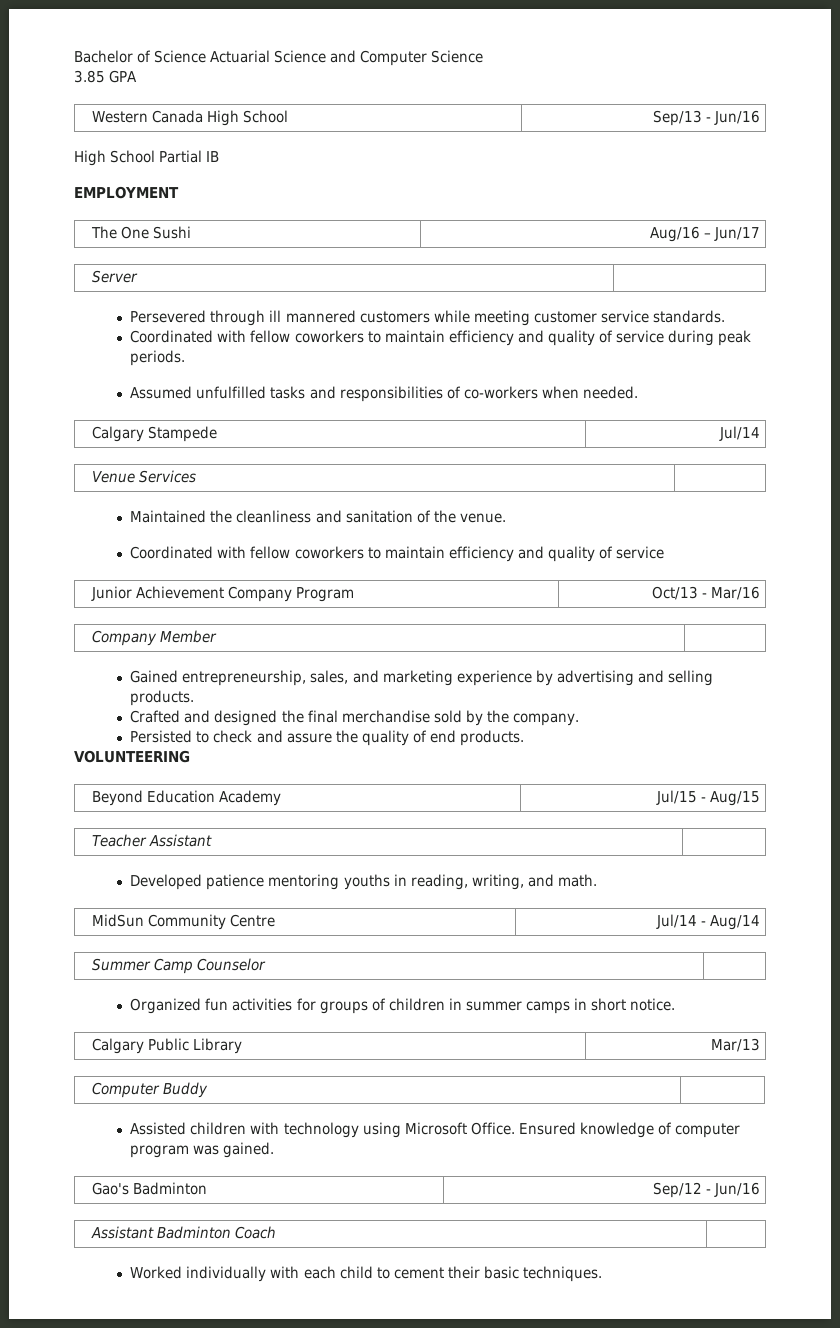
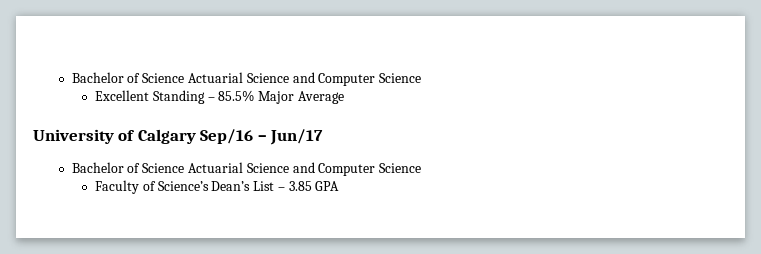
[74,50,484,66] [74,70,138,83] [92,110,289,126] [652,110,760,126] [74,150,220,166] [74,186,179,199] [91,226,192,239] [649,226,760,242] [92,270,139,283] [130,310,725,326] [130,330,751,346] [130,350,186,366] [130,386,638,402] [92,426,218,442] [718,426,760,441] [92,470,197,483] [130,510,506,523] [130,546,664,562] [91,586,355,602] [651,586,760,600] [92,630,218,646] [130,670,713,686] [130,690,195,706] [130,710,579,726] [130,730,524,746] [74,750,190,763] [92,790,282,806] [655,790,760,806] [92,834,213,847] [130,874,597,890] [92,914,276,930] [655,914,760,930] [92,958,267,974] [130,998,675,1014] [92,1038,243,1054] [710,1038,760,1052] [92,1082,209,1098] [130,1122,740,1138] [130,1142,275,1158] [92,1182,208,1195] [652,1182,760,1198] [91,1226,277,1239] [130,1266,602,1282] Bachelor of Science Actuarial Science and Computer Science // 3.85 GPA // Western Canada High School | Sep/13 - Jun/16 // High School Partial IB // EMPLOYMENT // The One Sushi | Aug/16 – Jun/17 // Server | // Persevered through ill mannered customers while meeting customer service standards. // Coordinated with fellow coworkers to maintain efficiency and quality of service during peak periods. // Assumed unfulfilled tasks and responsibilities of co-workers when needed. // Calgary Stampede | Jul/14 // Venue Services | // Maintained the cleanliness and sanitation of the venue. // Coordinated with fellow coworkers to maintain efficiency and quality of service // Junior Achievement Company Program | Oct/13 - Mar/16 // Company Member | // Gained entrepreneurship, sales, and marketing experience by advertising and selling products. // Crafted and designed the final merchandise sold by the company. // Persisted to check and assure the quality of end products. // VOLUNTEERING // Beyond Education Academy | Jul/15 - Aug/15 // Teacher Assistant | // Developed patience mentoring youths in reading, writing, and math. // MidSun Community Centre | Jul/14 - Aug/14 // Summer Camp Counselor | // Organized fun activities for groups of children in summer camps in short notice. // Calgary Public Library | Mar/13 // Computer Buddy | // Assisted children with technology using Microsoft Office. Ensured knowledge of computer program was gained. // Gao's Badminton | Sep/12 - Jun/16 // Assistant Badminton Coach | // Worked individually with each child to cement their basic techniques. -> [71,72,422,86] [94,90,344,104] [33,129,324,145] [71,162,422,176] [94,180,340,194] Bachelor of Science Actuarial Science and Computer Science // Excellent Standing – 85.5% Major Average // University of Calgary Sep/16 – Jun/17 // Bachelor of Science Actuarial Science and Computer Science // Faculty of Science’s Dean’s List – 3.85 GPA

